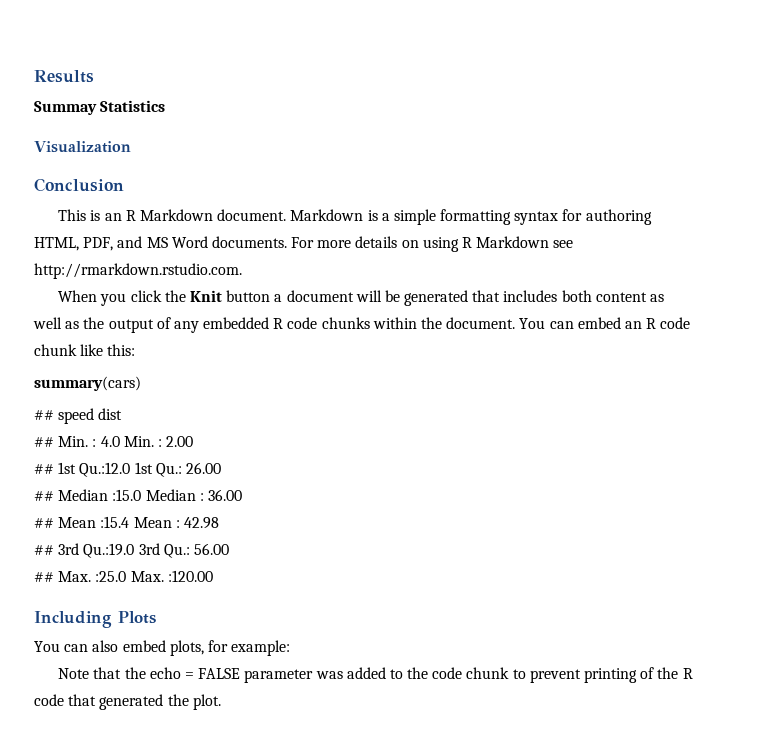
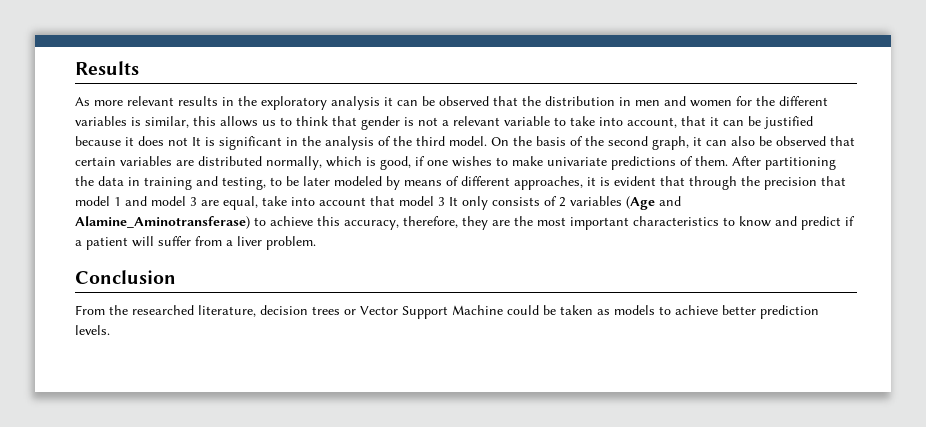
[34,100,166,115] [34,141,131,153] [34,178,124,192] [58,209,652,225] [34,236,574,252] [34,263,242,279] [58,290,665,306] [33,317,691,333] [34,344,136,356] [34,376,141,391] [34,408,123,424] [34,436,194,447] [34,462,221,477] [34,489,242,501] [34,516,219,529] [34,543,229,558] [34,570,213,582] [34,611,156,628] [34,640,291,656] [58,667,693,683] [34,694,221,710] Summay Statistics // Visualization // Conclusion // This is an R Markdown document. Markdown is a simple formatting syntax for authoring HTML, PDF, and MS Word documents. For more details on using R Markdown see http://rmarkdown.rstudio.com. // When you click the Knit button a document will be generated that includes both content as well as the output of any embedded R code chunks within the document. You can embed an R code chunk like this: // summary(cars) // ## speed dist // ## Min. : 4.0 Min. : 2.00 // ## 1st Qu.:12.0 1st Qu.: 26.00 // ## Median :15.0 Median : 36.00 // ## Mean :15.4 Mean : 42.98 // ## 3rd Qu.:19.0 3rd Qu.: 56.00 // ## Max. :25.0 Max. :120.00 // Including Plots // You can also embed plots, for example: // Note that the echo = FALSE parameter was added to the code chunk to prevent printing of the R code that generated the plot. -> [75,96,828,110] [75,116,813,130] [75,136,855,150] [75,156,836,170] [75,176,846,190] [75,196,681,210] [75,216,855,230] [75,236,316,250] [75,270,176,284] [75,305,819,319] [75,325,110,335] As more relevant results in the exploratory analysis it can be observed that the distribution in men and women for the different variables is similar, this allows us to think that gender is not a relevant variable to take into account, that it can be justified because it does not It is significant in the analysis of the third model. On the basis of the second graph, it can also be observed that certain variables are distributed normally, which is good, if one wishes to make univariate predictions of them. After partitioning the data in training and testing, to be later modeled by means of different approaches, it is evident that through the precision that model 1 and model 3 are equal, take into account that model 3 It only consists of 2 variables (Age and Alamine_Aminotransferase) to achieve this accuracy, therefore, they are the most important characteristics to know and predict if a patient will suffer from a liver problem. // Conclusion // From the researched literature, decision trees or Vector Support Machine could be taken as models to achieve better prediction levels.

